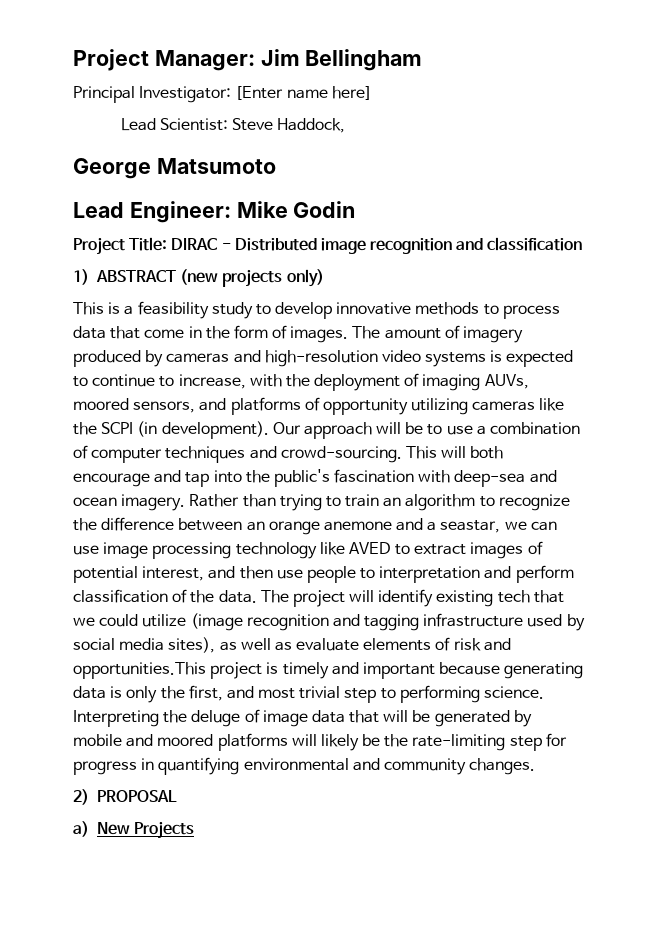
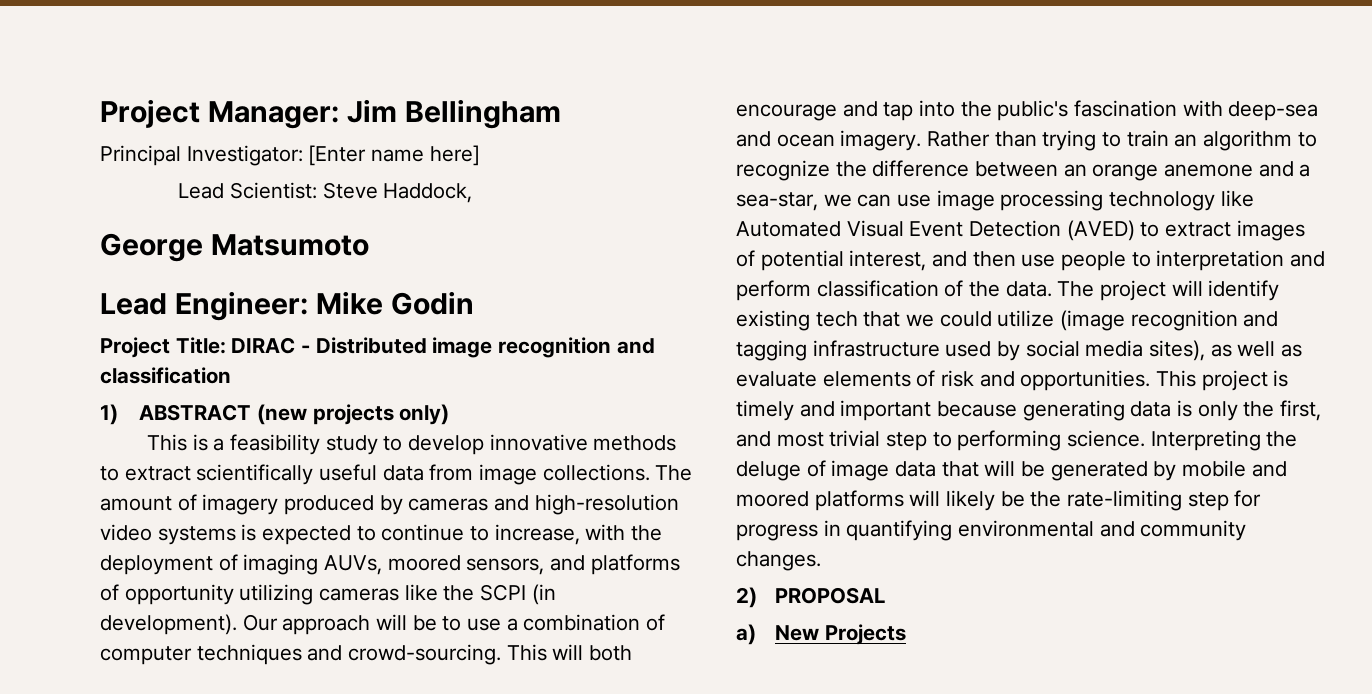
[502,305,560,319] [73,325,349,343] process data that come in the form of images. -> [124,464,650,485] extract scientifically useful data from image collections.
[440,520,501,533] seastar, -> [736,192,818,211] sea-star,
[348,542,391,554] AVED -> [736,220,1135,241] Automated Visual Event Detection (AVED)
[73,662,206,679] opportunities.This -> [1020,370,1197,391] opportunities. This

